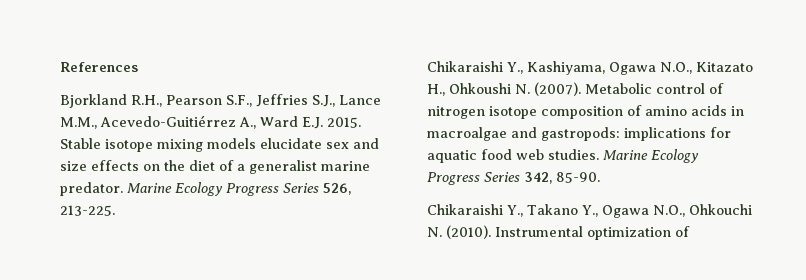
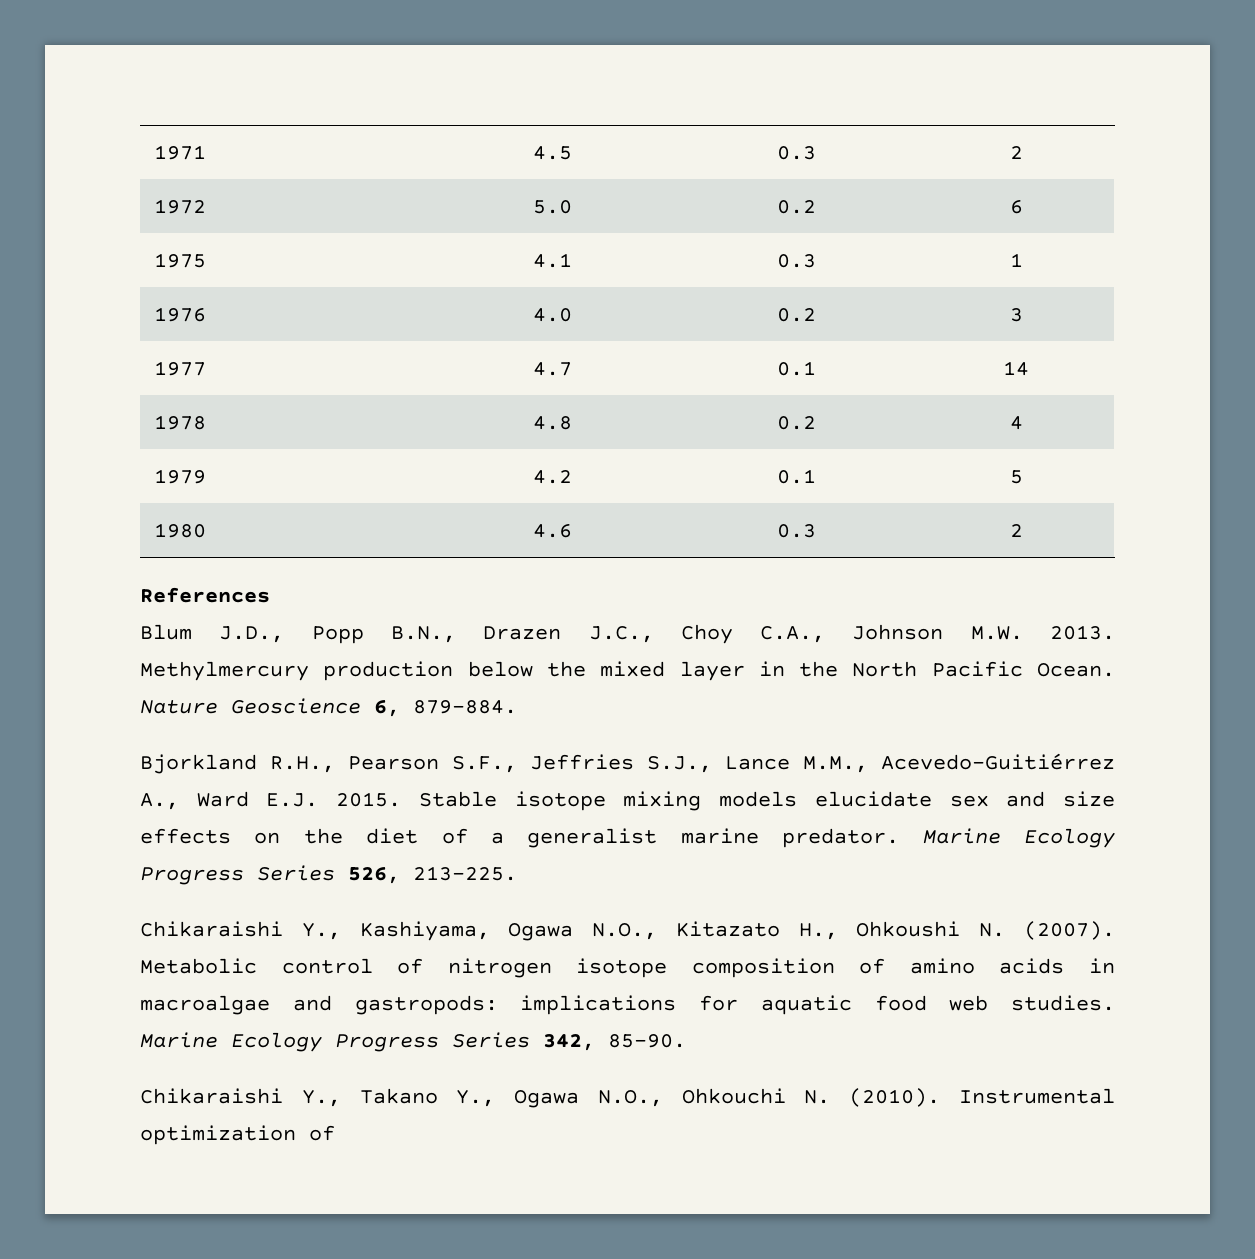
[60,62,138,72] References -> [153,145,206,160] [533,146,572,160] [776,146,816,160] [1009,146,1023,159] [153,199,206,214] [533,200,572,214] [776,200,816,214] [1009,200,1023,214] [153,253,206,268] [533,253,572,268] [776,254,816,268] [1009,253,1023,267] [153,307,206,322] [533,308,572,322] [776,308,816,322] [1009,308,1023,322] [153,361,206,376] [533,362,572,376] [776,361,816,376] [1003,361,1029,376] [153,415,206,430] [533,416,572,430] [776,416,816,430] [1009,416,1023,430] [153,469,206,484] [533,470,572,484] [776,469,816,484] [1009,470,1023,484] [153,523,206,538] [533,524,572,538] [776,524,816,538] [1009,524,1023,537] [140,587,270,603] [140,624,1115,644] [140,661,1115,681] [140,698,517,717] 1971 | 4.5 | 0.3 | 2 // 1972 | 5.0 | 0.2 | 6 // 1975 | 4.1 | 0.3 | 1 // 1976 | 4.0 | 0.2 | 3 // 1977 | 4.7 | 0.1 | 14 // 1978 | 4.8 | 0.2 | 4 // 1979 | 4.2 | 0.1 | 5 // 1980 | 4.6 | 0.3 | 2 // References // Blum J.D., Popp B.N., Drazen J.C., Choy C.A., Johnson M.W. 2013. Methylmercury production below the mixed layer in the North Pacific Ocean. Nature Geoscience 6, 879-884.

